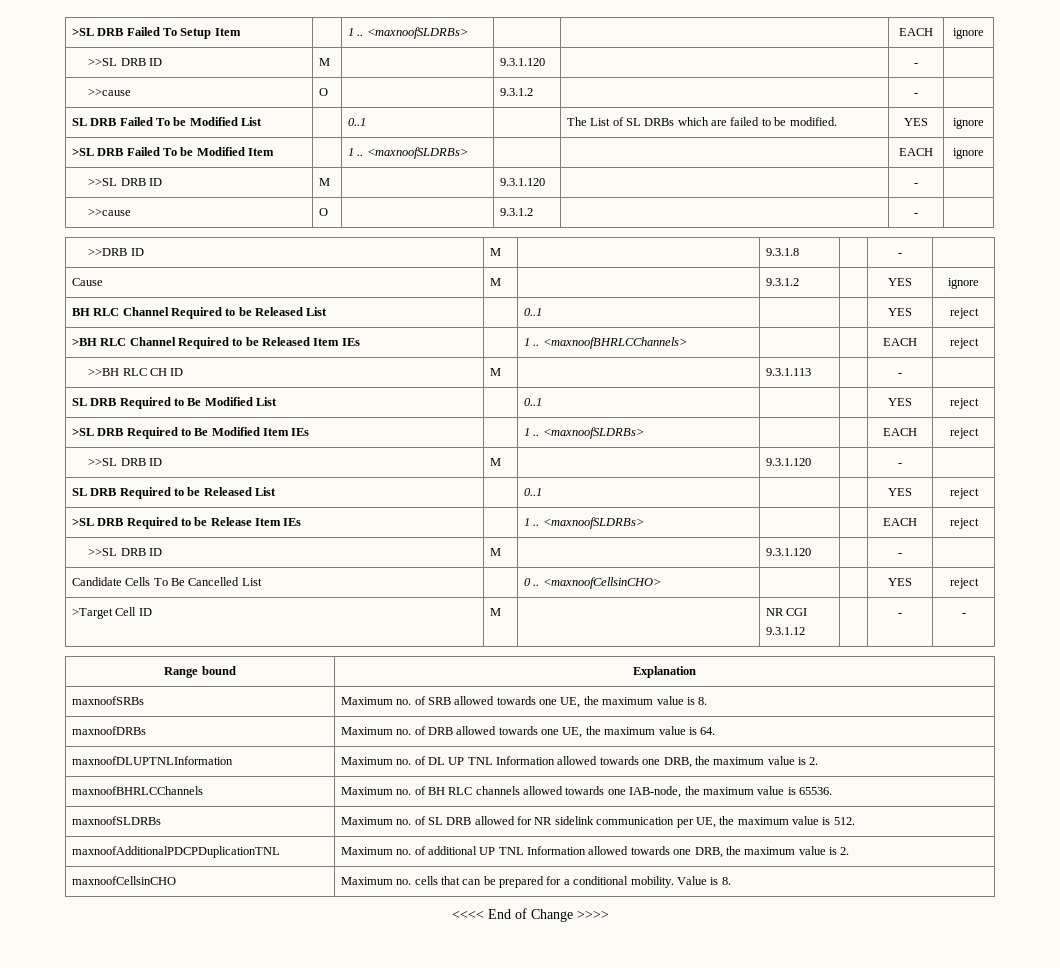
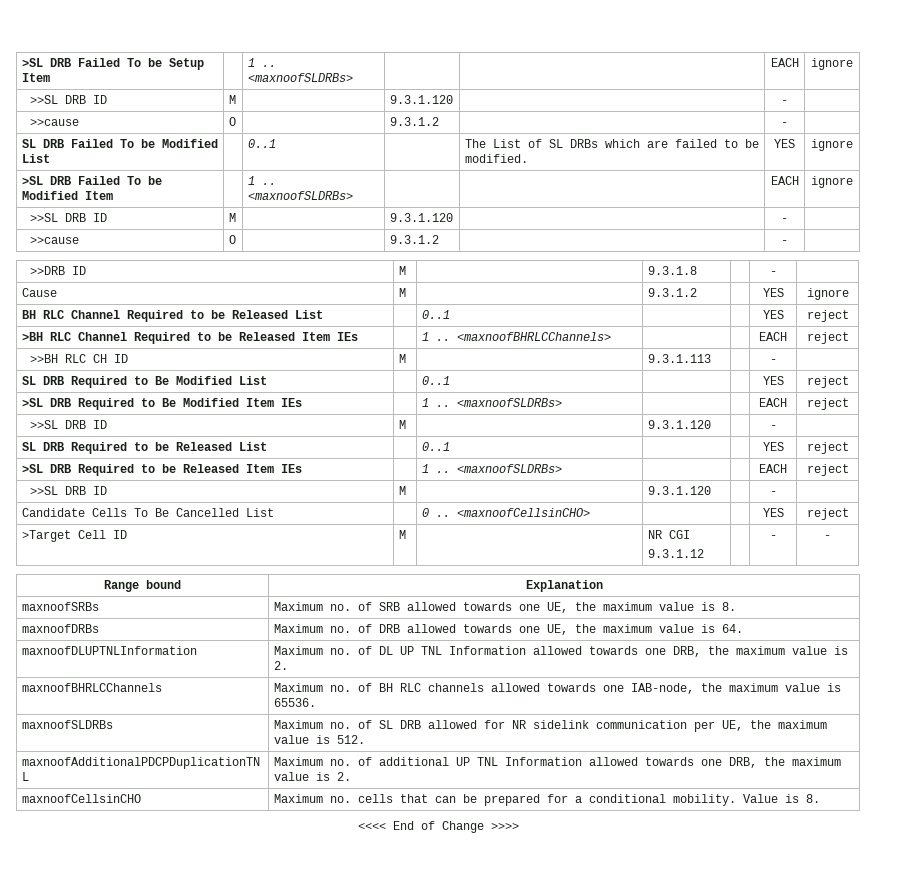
[71,27,177,36] >SL DRB Failed To -> [21,58,162,67] >SL DRB Failed To be
[210,517,252,526] Release -> [182,464,239,473] Released

